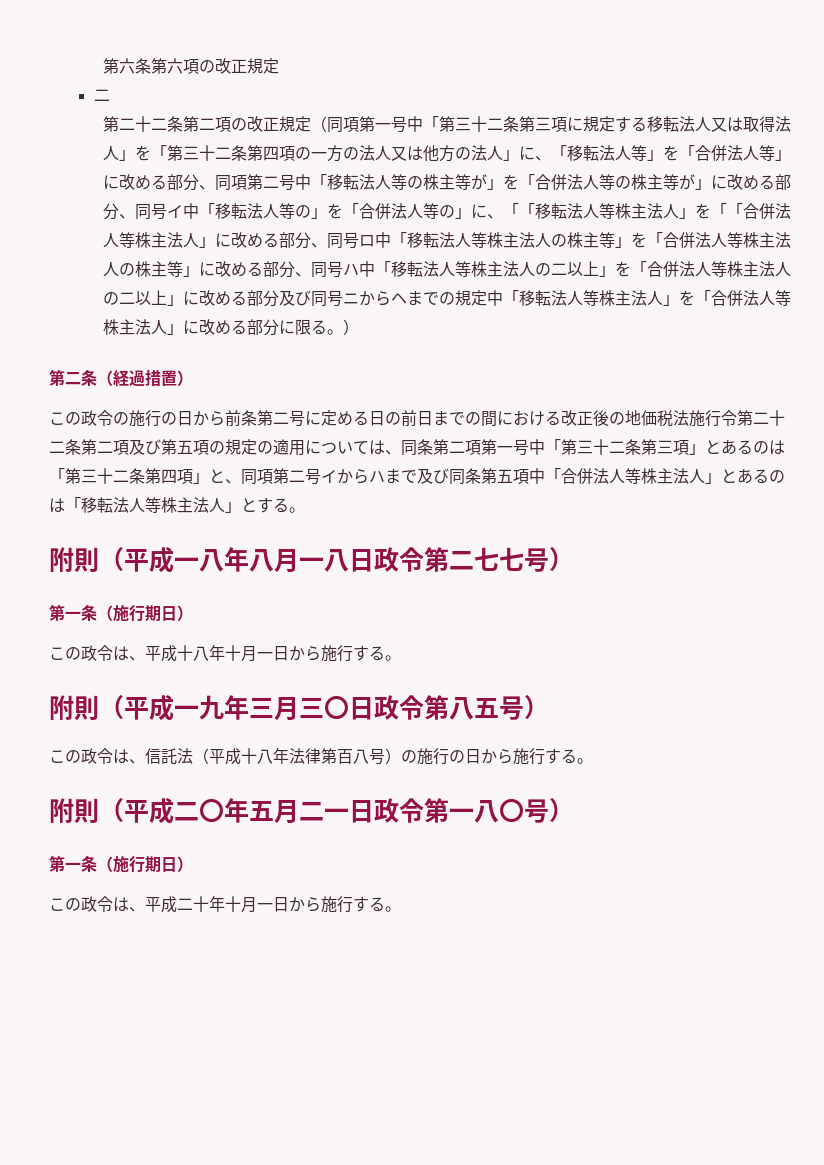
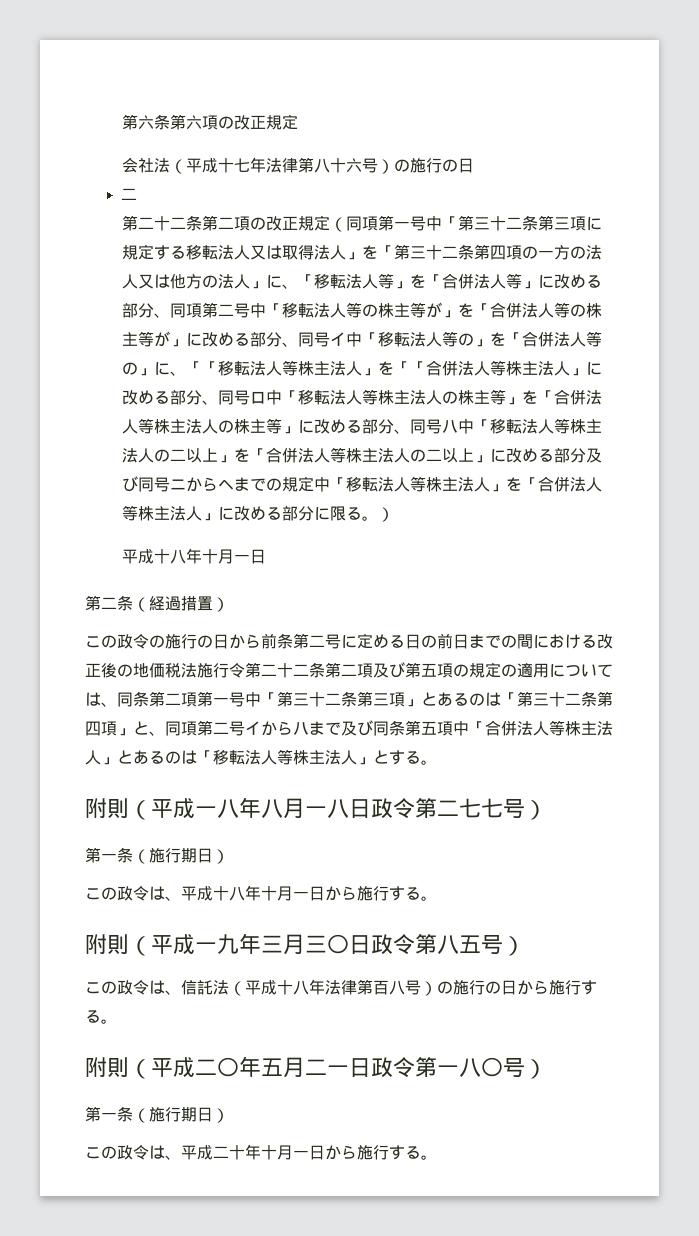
(280, 66) none -> [122,157,475,174] // 会社法（平成十七年法律第八十六号）の施行の日
(360, 327) none -> [122,548,267,564] // 平成十八年十月一日

